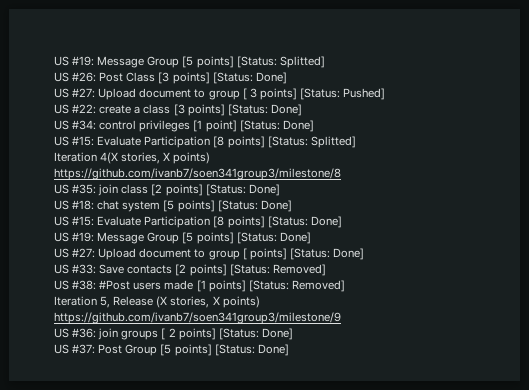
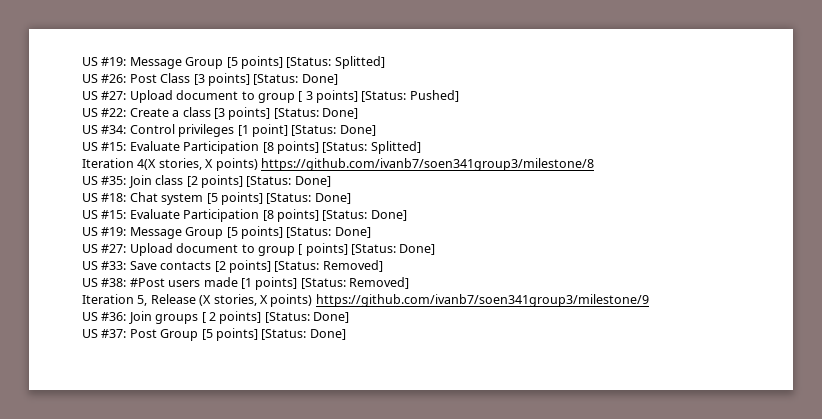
[99,105,132,114] create -> [129,108,169,117] Create
[99,120,137,130] control -> [129,124,175,134] Control
[98,184,119,196] join -> [128,175,152,188] Join
[97,200,120,210] chat -> [129,192,158,202] Chat
[98,328,119,340] join -> [128,311,152,324] Join

